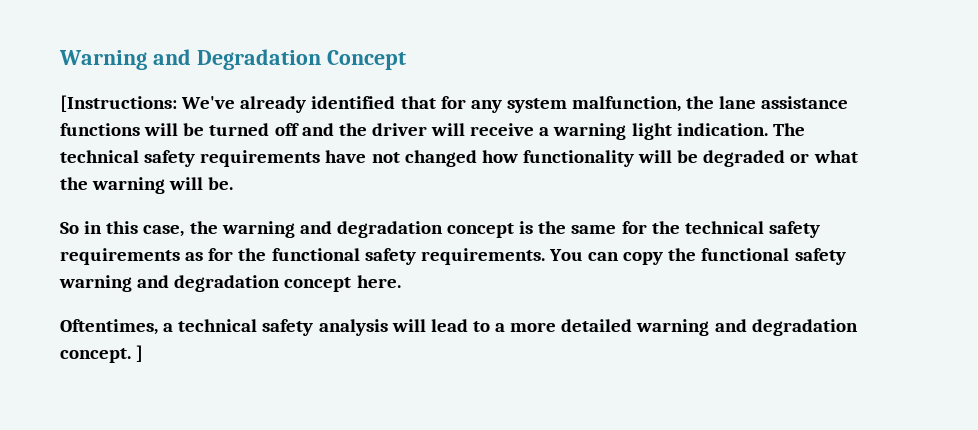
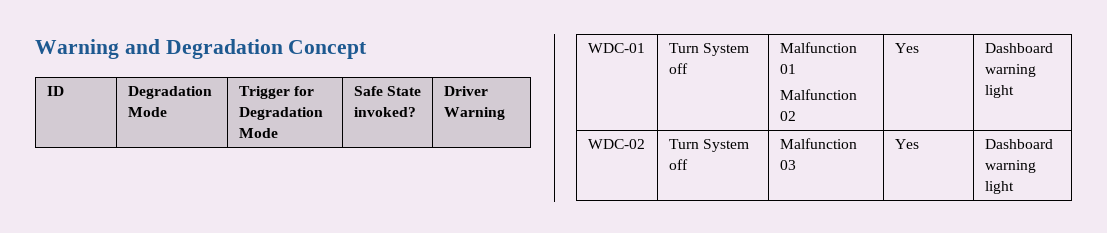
[60,95,849,113] [60,123,805,140] [60,150,858,167] [60,177,234,194] [60,221,820,238] [60,248,846,265] [59,275,401,292] [60,319,858,336] [60,345,144,363] // [Instructions: We've already identified that for any system malfunction, the lane assistance functions will be turned off and the driver will receive a warning light indication. The technical safety requirements have not changed how functionality will be degraded or what the warning will be. // So in this case, the warning and degradation concept is the same for the technical safety requirements as for the functional safety requirements. You can copy the functional safety warning and degradation concept here. // Oftentimes, a technical safety analysis will lead to a more detailed warning and degradation concept. ] -> [46,86,64,96] [127,86,212,99] [127,107,167,117] [238,86,314,99] [238,107,323,120] [238,128,278,138] [353,86,421,96] [353,107,416,117] [443,86,488,96] [443,107,505,120] [587,43,645,53] [668,43,749,56] [668,63,688,74] [779,42,857,53] [779,64,796,74] [779,89,857,100] [779,111,796,121] [894,43,919,53] [984,43,1053,53] [984,64,1036,77] [984,85,1014,98] [587,139,645,149] [668,139,749,152] [668,159,688,170] [779,138,857,149] [779,160,796,170] [894,139,919,149] [984,139,1053,149] [984,160,1036,173] [984,181,1014,194] // ID | Degradation Mode | Trigger for Degradation Mode | Safe State invoked? | Driver Warning // WDC-01 | Turn System off | Malfunction 01 // Malfunction 02 | Yes | Dashboard warning light // WDC-02 | Turn System off | Malfunction 03 | Yes | Dashboard warning light

